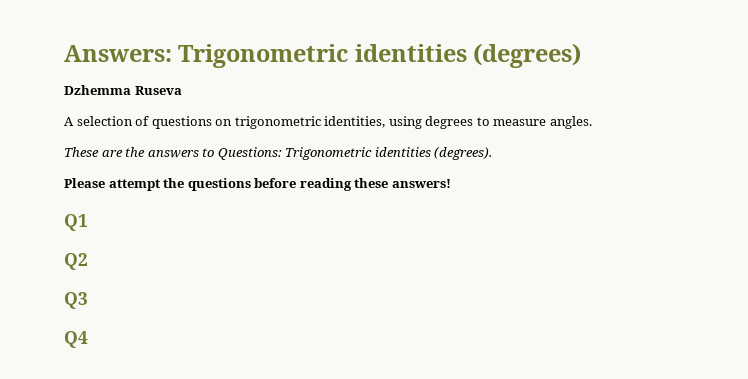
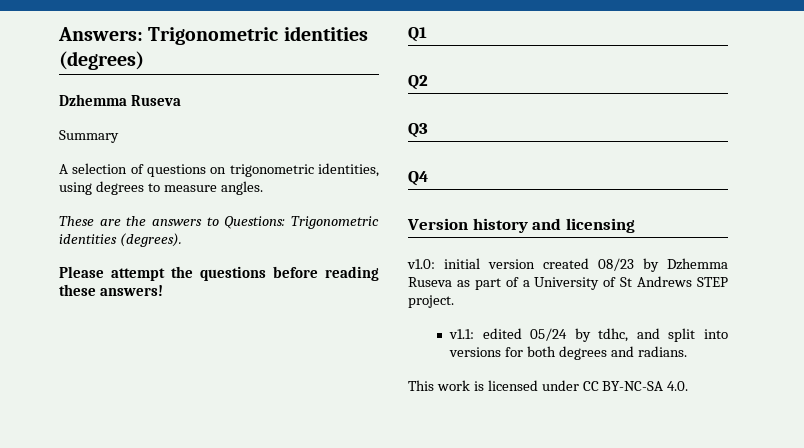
(182, 90) none -> [59,130,119,143] // Summary
(88, 339) none -> [407,218,635,233] [407,258,728,272] [408,276,728,290] [408,295,454,308] [449,328,728,342] [449,346,687,360] [408,380,689,391] // Version history and licensing // v1.0: initial version created 08/23 by Dzhemma Ruseva as part of a University of St Andrews STEP project. // v1.1: edited 05/24 by tdhc, and split into versions for both degrees and radians. // This work is licensed under CC BY-NC-SA 4.0.

